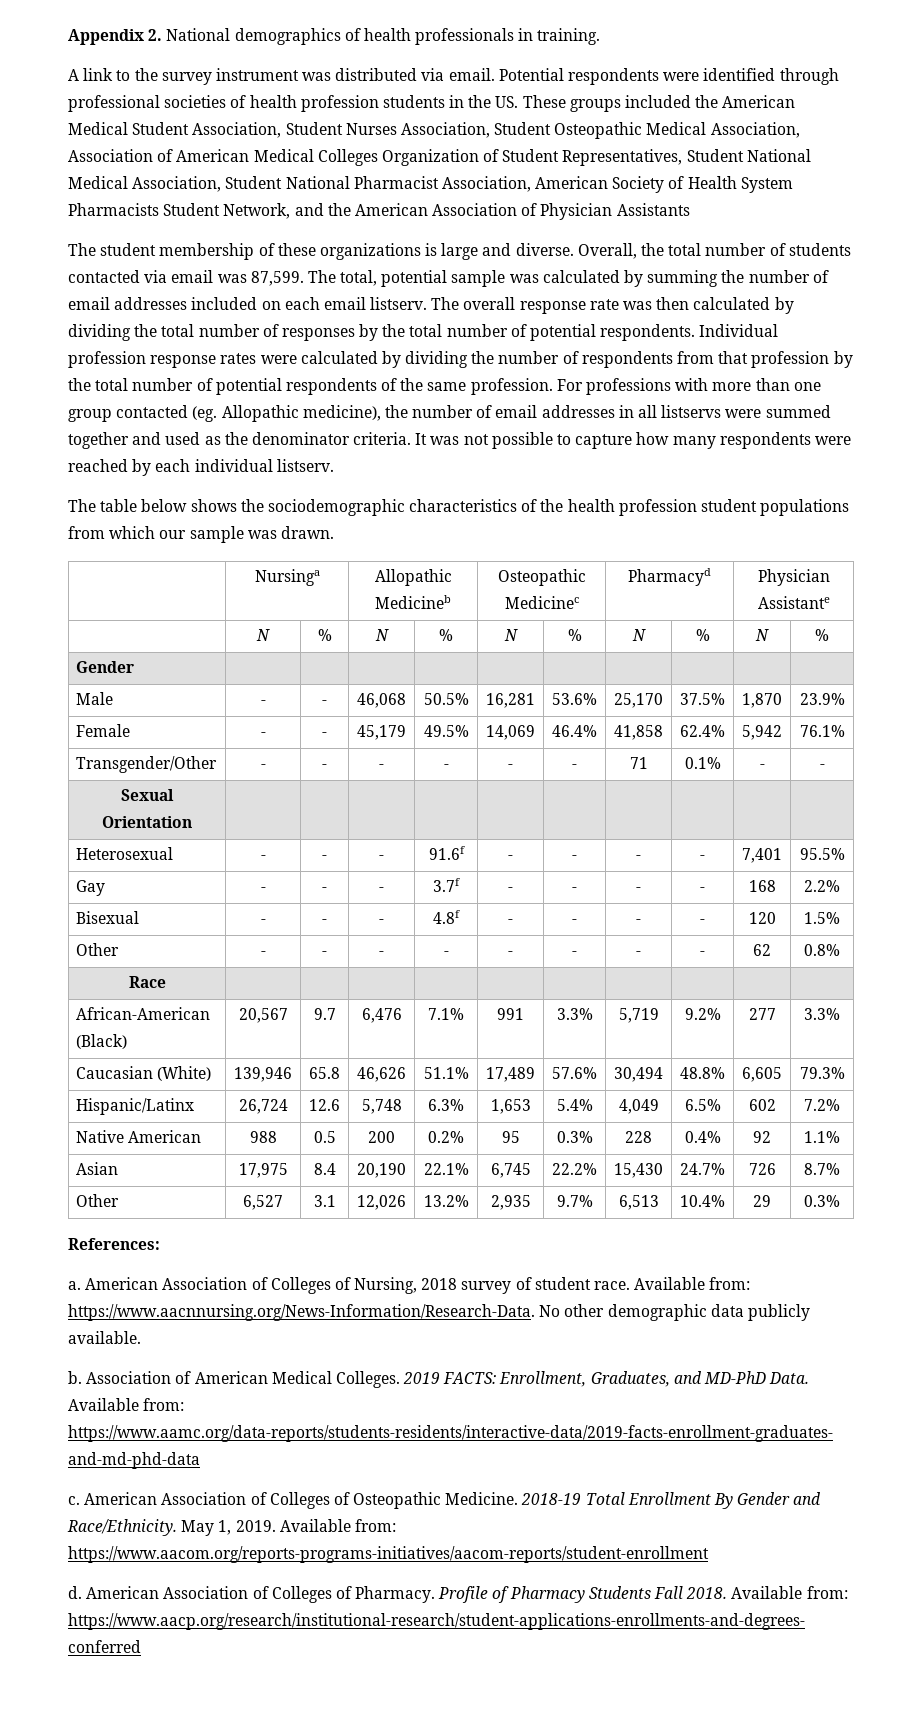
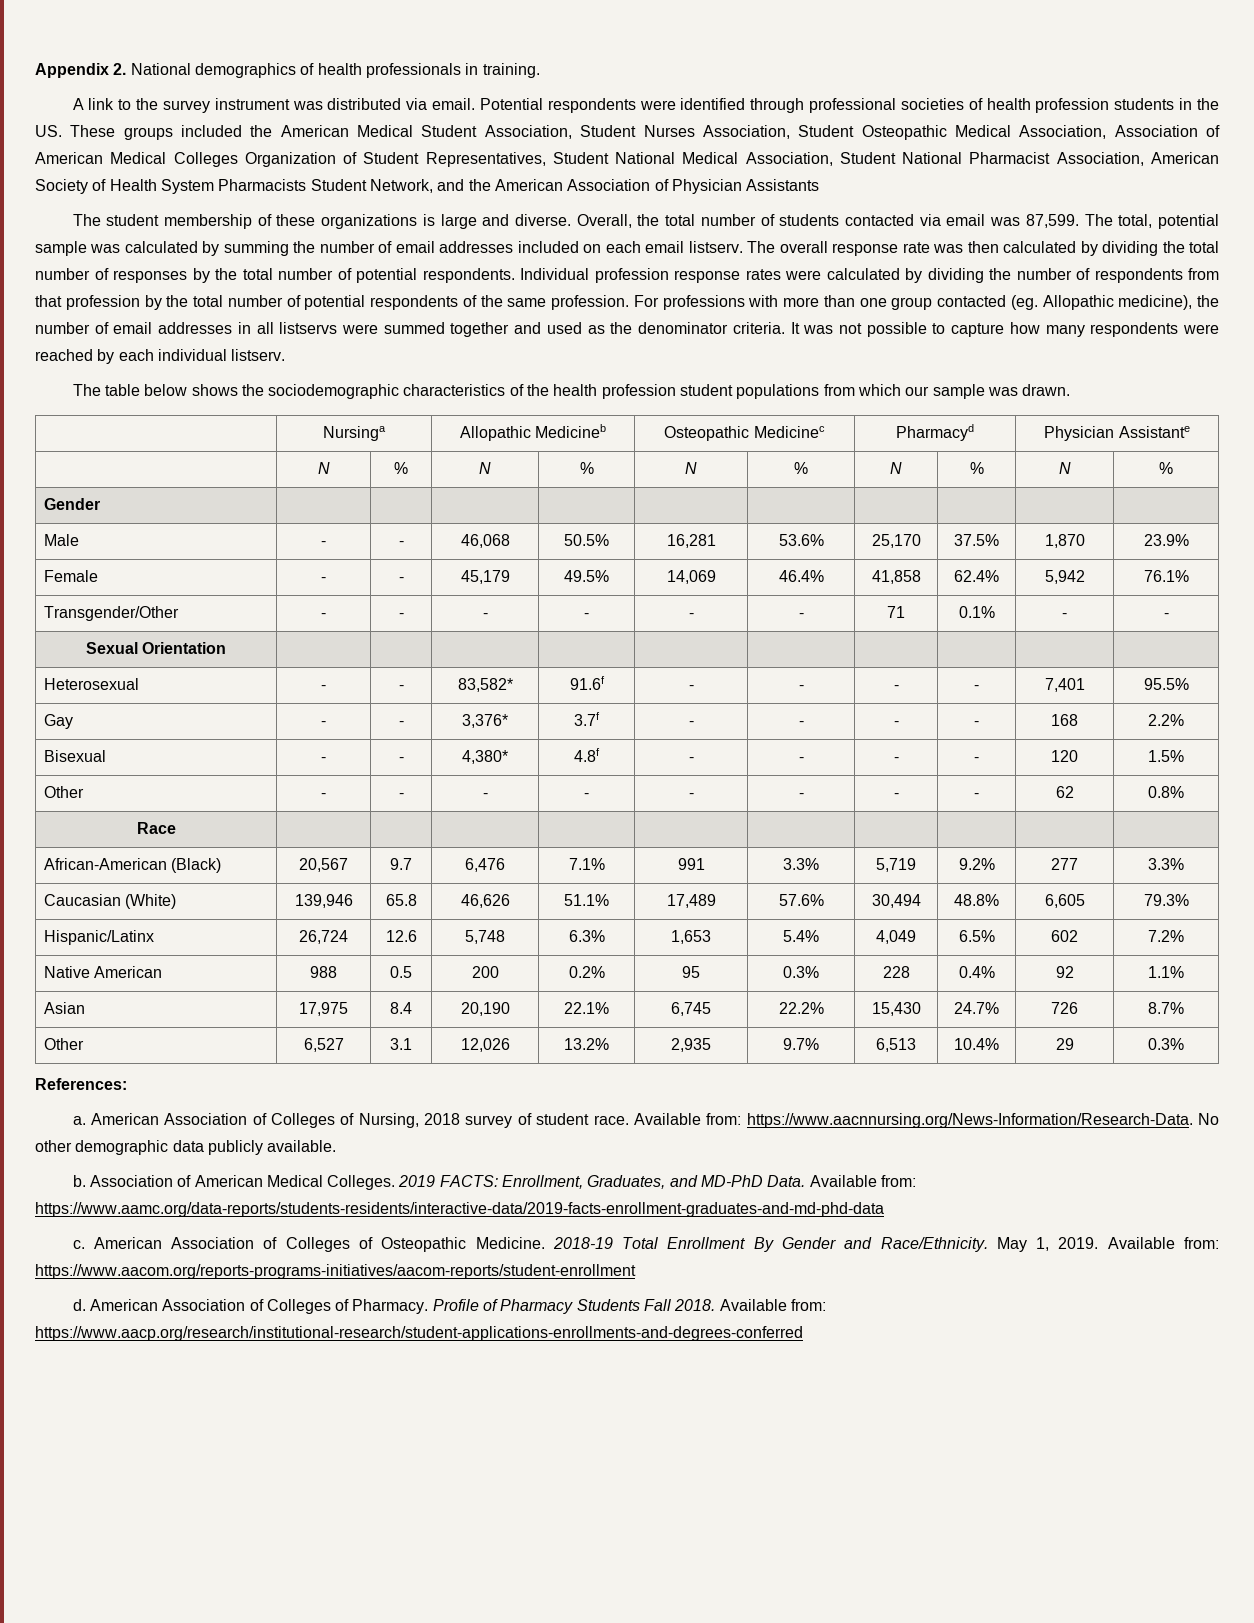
[379,855,384,860] - -> [457,678,513,692] 83,582*
[379,887,384,892] - -> [462,714,508,728] 3,376*
[379,919,384,924] - -> [462,750,508,764] 4,380*

